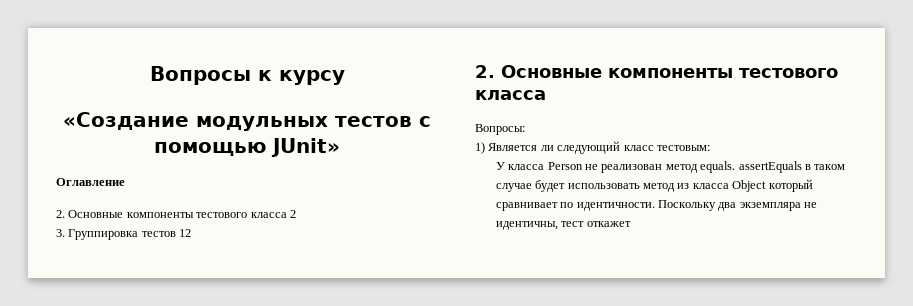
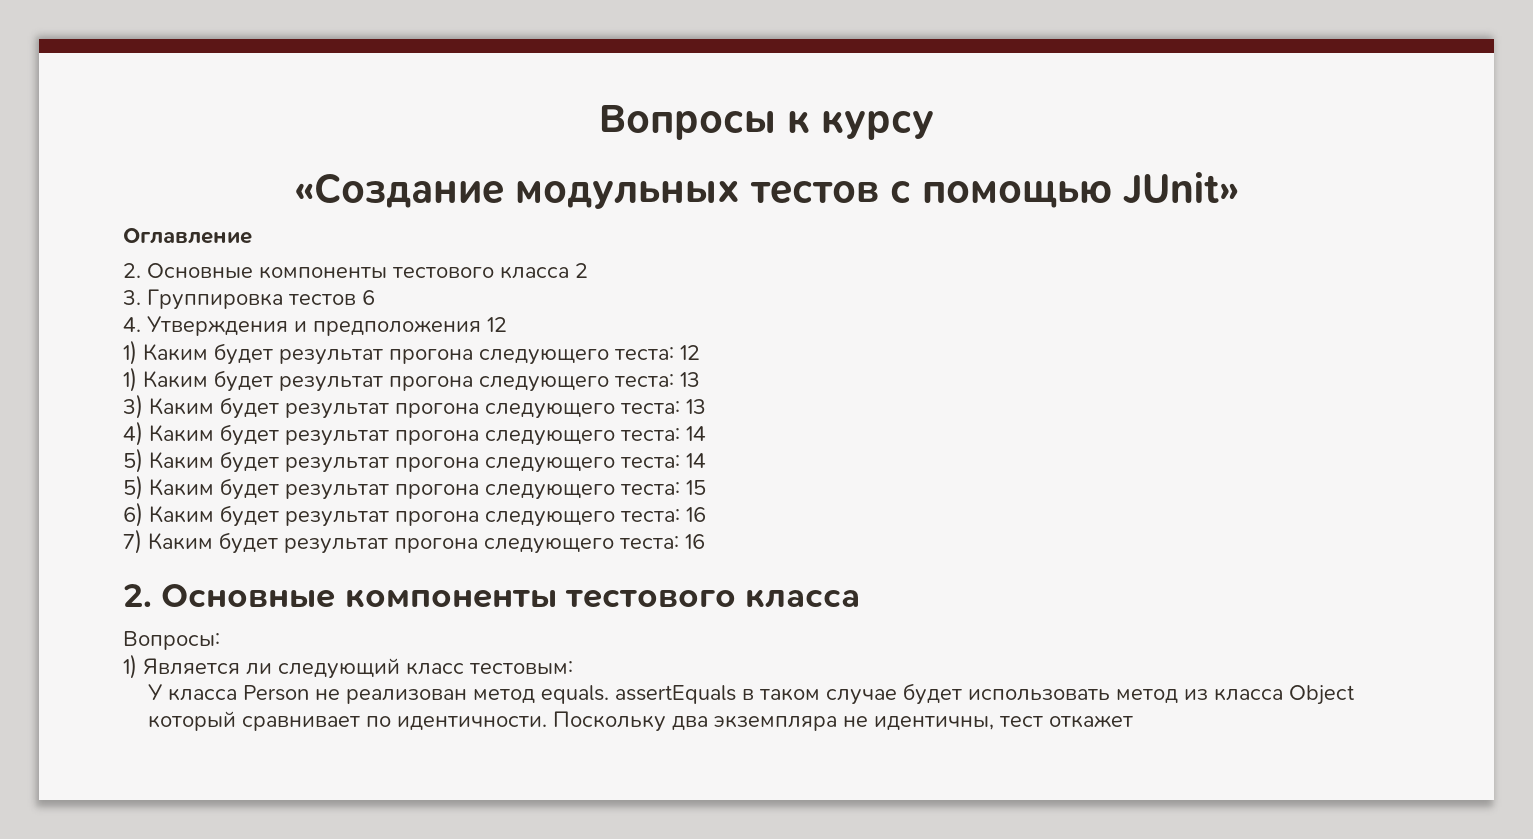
[179,229,192,237] 12 -> [362,290,375,305] [123,316,507,336] [123,340,700,365] [123,367,700,392] [123,394,706,419] [123,421,706,446] [123,448,706,473] [123,475,706,500] [123,502,706,527] [123,529,705,554] 6 // 4. Утверждения и предположения 12 // 1) Каким будет результат прогона следующего теста: 12 // 1) Каким будет результат прогона следующего теста: 13 // 3) Каким будет результат прогона следующего теста: 13 // 4) Каким будет результат прогона следующего теста: 14 // 5) Каким будет результат прогона следующего теста: 14 // 5) Каким будет результат прогона следующего теста: 15 // 6) Каким будет результат прогона следующего теста: 16 // 7) Каким будет результат прогона следующего теста: 16

